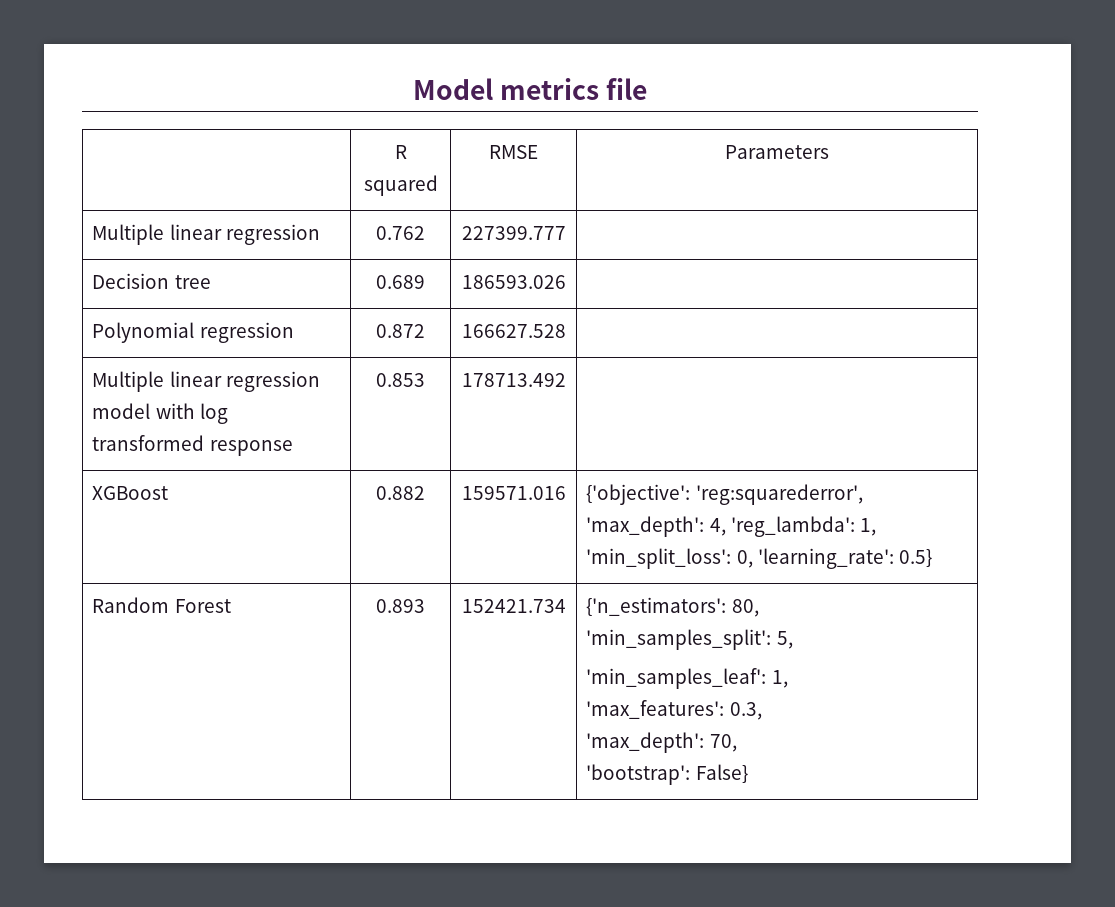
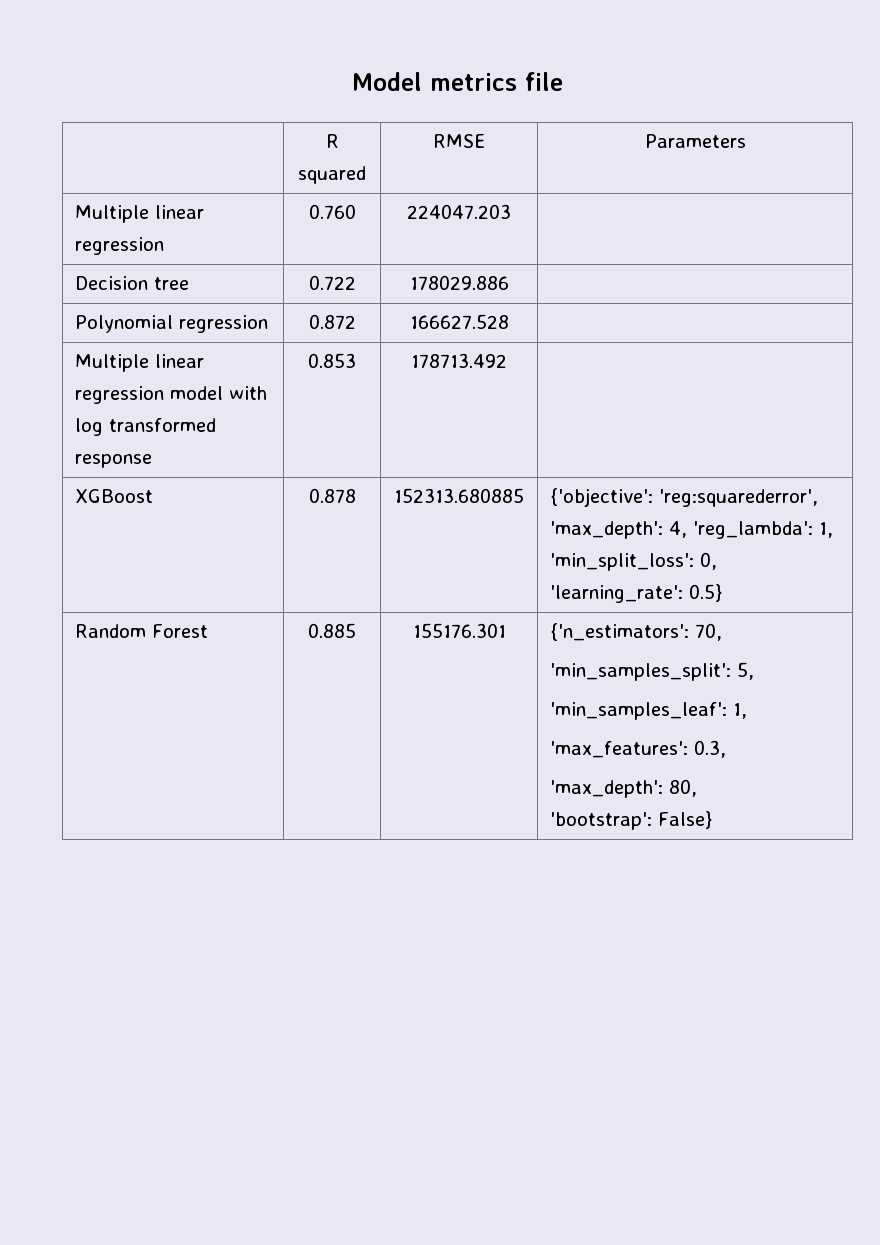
[376,226,425,240] [461,226,566,240] 0.762 | 227399.777 -> [308,204,356,219] [407,204,511,219] 0.760 | 224047.203
[376,275,425,289] [461,275,566,289] 0.689 | 186593.026 -> [308,275,356,290] [409,275,509,290] 0.722 | 178029.886
[376,486,425,500] [461,486,566,500] 0.882 | 159571.016 -> [308,488,356,503] [394,488,524,503] 0.878 | 152313.680885
[376,599,425,613] [461,599,566,613] 0.893 | 152421.734 -> [308,623,356,638] [412,623,506,638] 0.885 | 155176.301
[731,599,759,617] 80, -> [694,623,722,641] 70,
[709,734,737,752] 70, -> [668,779,697,797] 80,

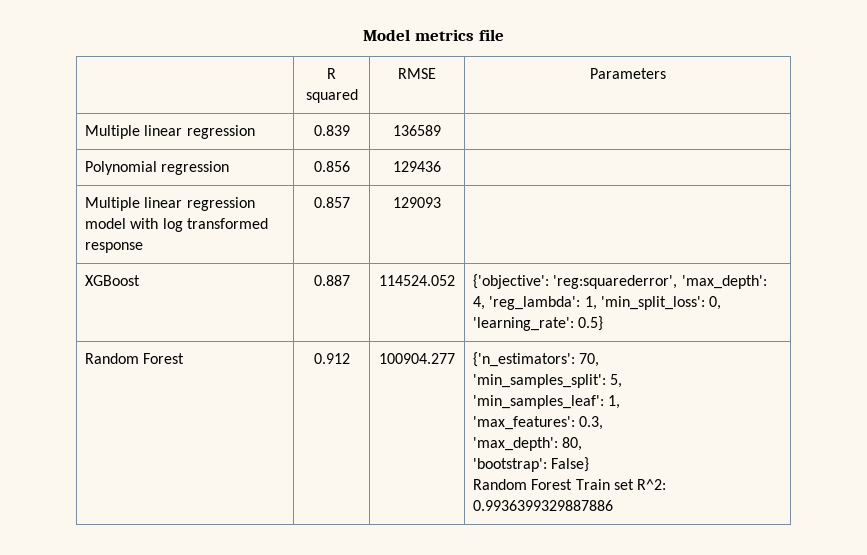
[308,204,356,219] [407,204,511,219] [74,276,189,290] [308,275,356,290] [409,275,509,290] 0.760 | 224047.203 | // Decision tree | 0.722 | 178029.886 -> [313,125,350,136] [393,125,441,136] 0.839 | 136589
[308,314,356,329] [409,314,509,329] 0.872 | 166627.528 -> [313,161,350,172] [393,161,441,172] 0.856 | 129436
[308,353,356,368] [411,353,507,368] 0.853 | 178713.492 -> [313,197,350,208] [393,197,441,208] 0.857 | 129093
[308,488,356,503] [394,488,524,503] 0.878 | 152313.680885 -> [313,275,350,286] [379,275,455,286] 0.887 | 114524.052
[308,623,356,638] [412,623,506,638] 0.885 | 155176.301 -> [313,353,350,364] [379,353,455,364] 0.912 | 100904.277
(712, 820) none -> [473,479,666,490] [473,500,614,511] // Random Forest Train set R^2: 0.9936399329887886

